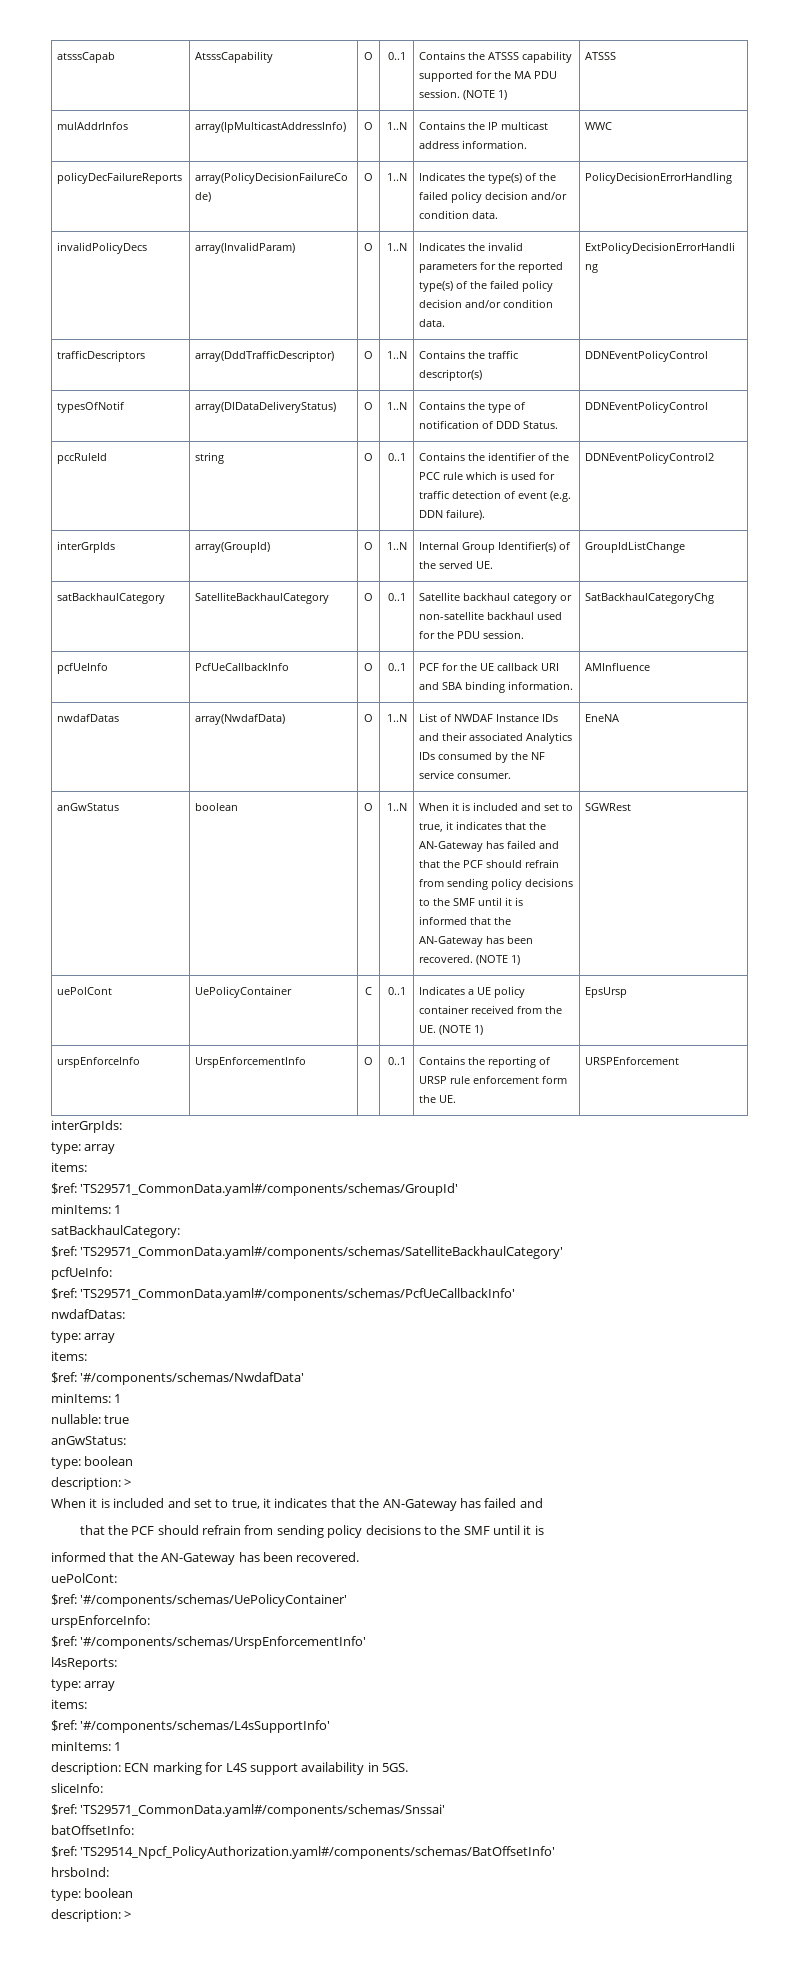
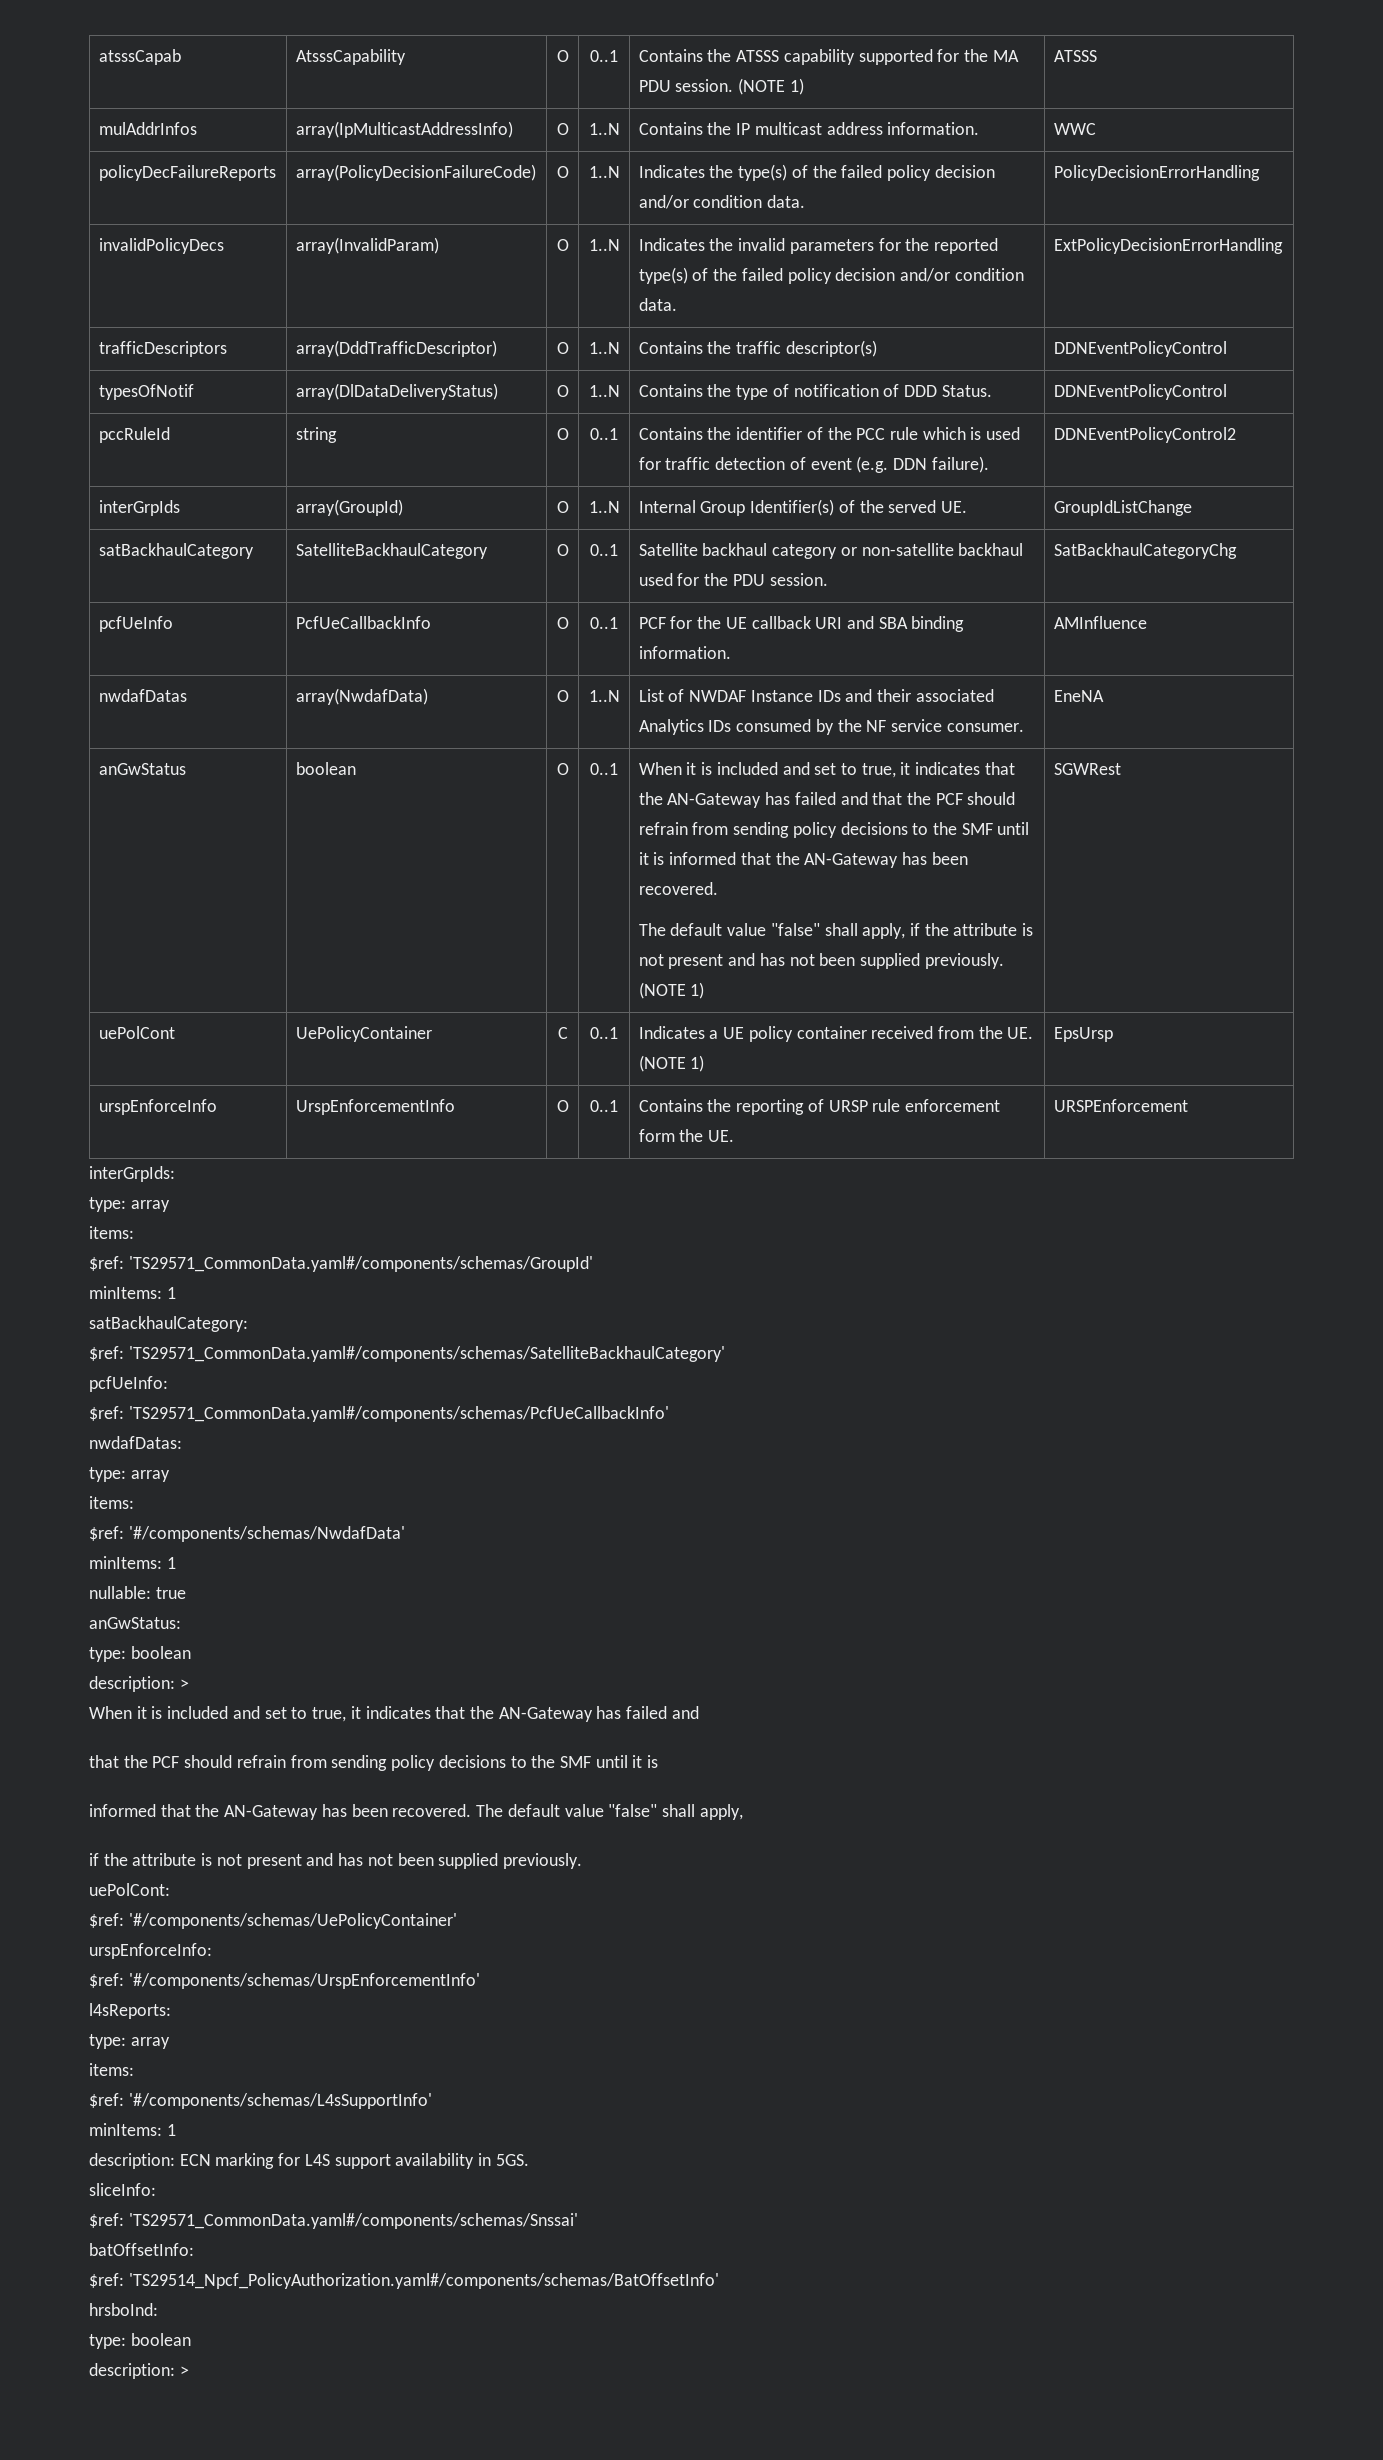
[386,803,407,811] 1..N -> [590,763,618,775] 0..1
(474, 959) none -> [638,923,1034,939] [638,953,1004,969] // The default value "false" shall apply, if the attribute is not present and has not been supplied previously.
(360, 1557) none -> [476,1804,743,1820] [89,1853,582,1869] The default value "false" shall apply, // if the attribute is not present and has not been supplied previously.

